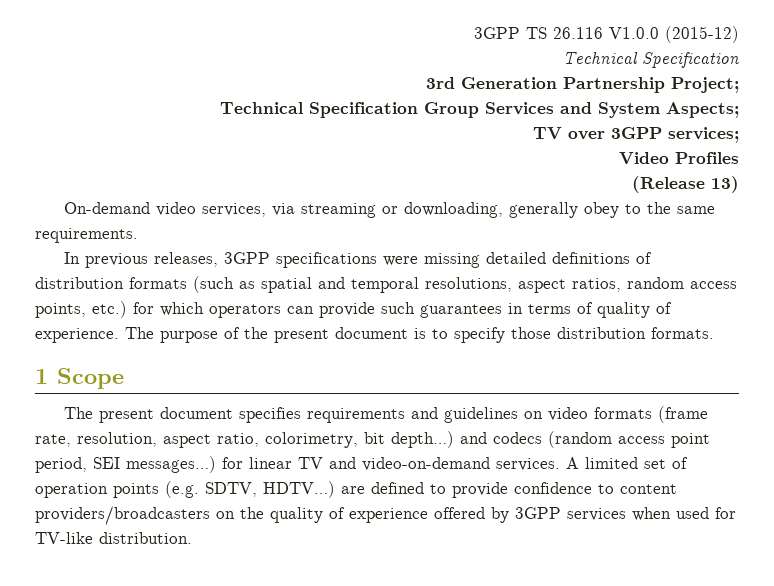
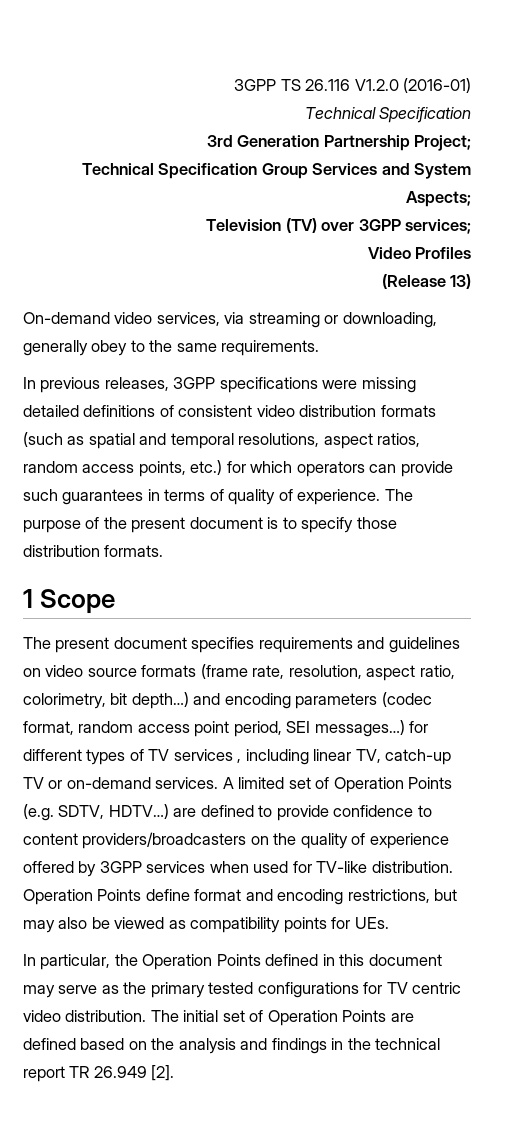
[609,26,739,43] V1.0.0 (2015-12) -> [354,78,471,93] V1.2.0 (2016-01)
[533,127,562,139] TV -> [206,218,317,233] Television (TV)
(652, 258) none -> [178,405,295,417] consistent video
(588, 414) none -> [87,668,137,677] source
[493,431,612,448] codecs (random -> [224,692,432,709] [23,721,134,735] encoding parameters (codec format, random
[249,457,490,471] linear TV and video-on-demand -> [23,749,452,765] [23,777,151,789] different types of TV services , including linear TV, catch-up TV or on-demand
[35,483,159,498] operation points -> [333,777,453,793] Operation Points
(192, 538) none -> [23,889,458,905] [23,917,389,933] [23,954,442,970] [23,982,462,998] [23,1010,414,1026] [23,1038,441,1054] [23,1065,175,1082] Operation Points define format and encoding restrictions, but may also be viewed as compatibility points for UEs. // In particular, the Operation Points defined in this document may serve as the primary tested configurations for TV centric video distribution. The initial set of Operation Points are defined based on the analysis and findings in the technical report TR 26.949 [2].

